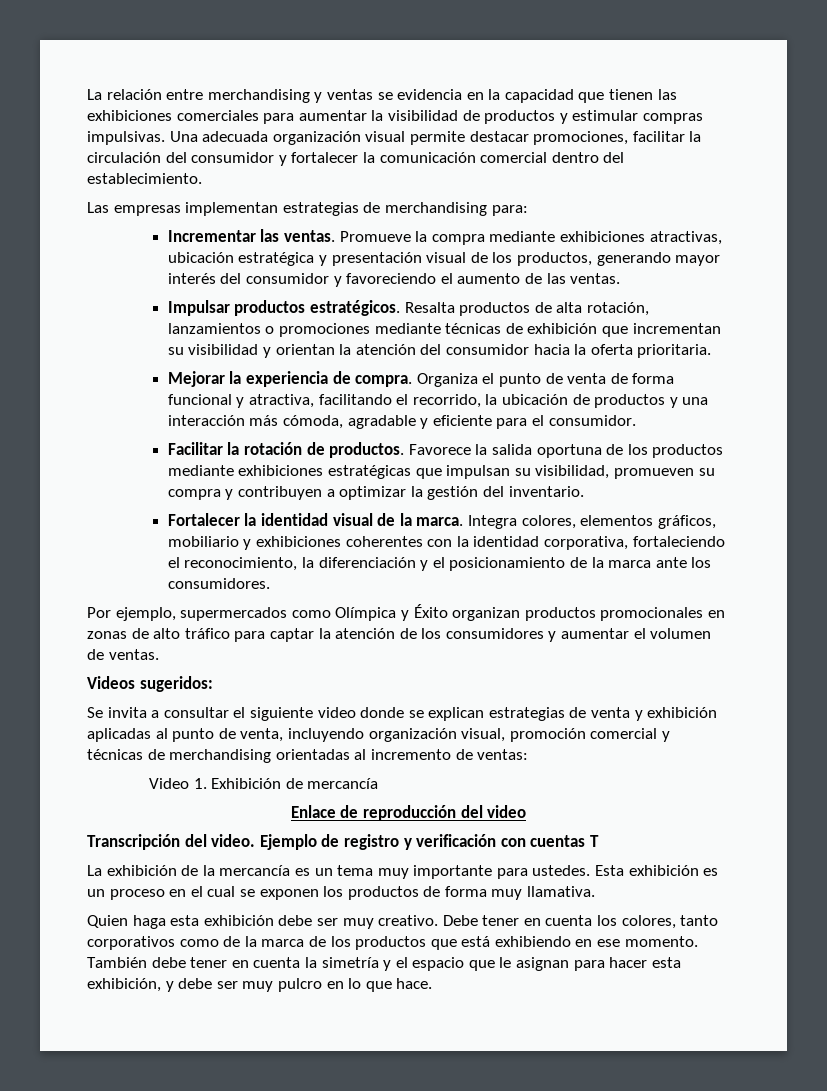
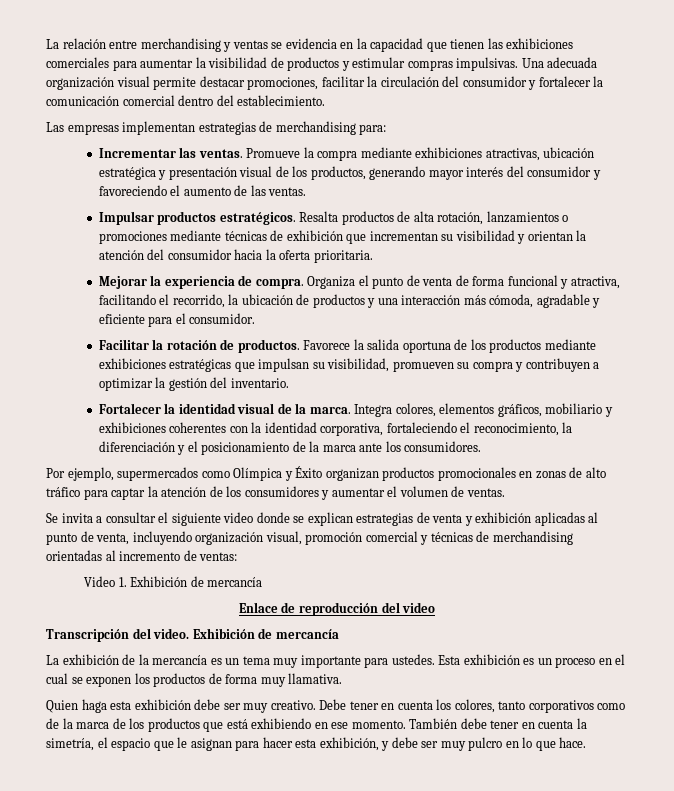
[87,676,213,692] // Videos sugeridos: -> (505, 492) none
[259,834,599,850] Ejemplo de registro y verificación con cuentas T -> [192,628,339,639] Exhibición de mercancía
[321,957,392,971] simetría y -> [46,738,94,751] simetría,

